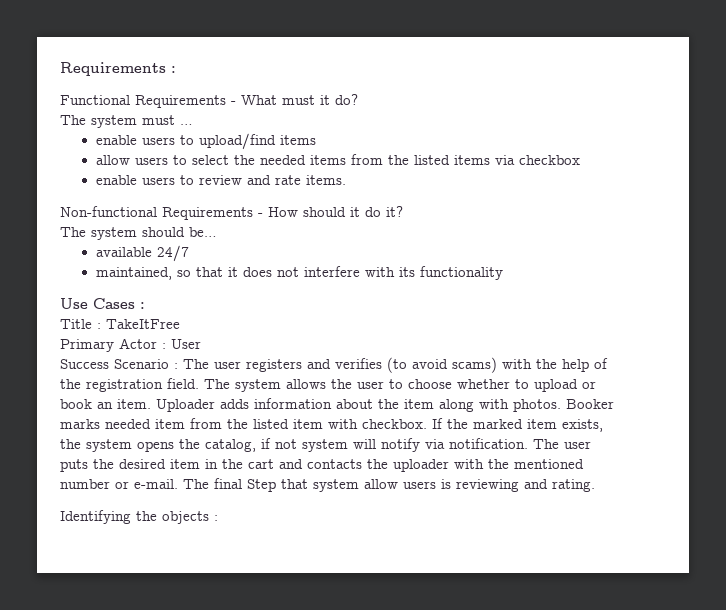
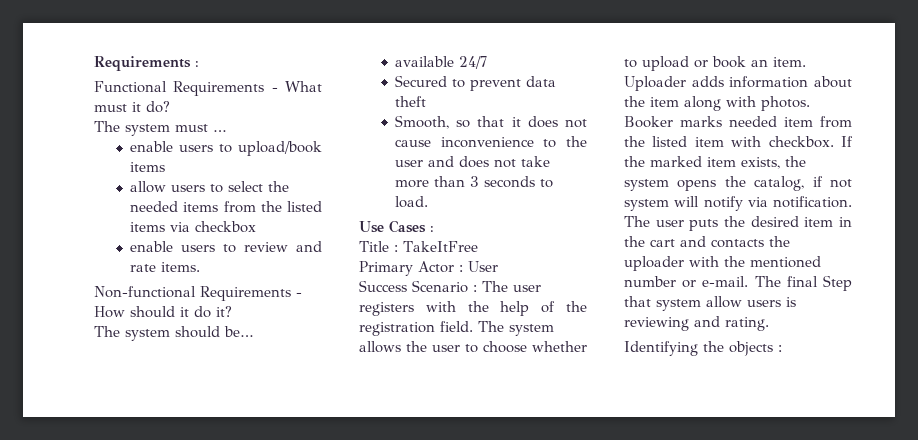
[198,133,276,150] upload/find -> [238,141,322,156] upload/book
[95,267,172,280] maintained, -> [395,75,557,91] [395,96,427,107] [395,115,450,129] Secured to prevent data theft // Smooth,
[303,266,503,280] interfere with its functionality -> [395,136,587,148] [395,156,551,168] [395,176,554,188] [395,196,429,208] cause inconvenience to the user and does not take more than 3 seconds to load.
[307,357,497,373] and verifies (to avoid scams) -> (414, 309) none

